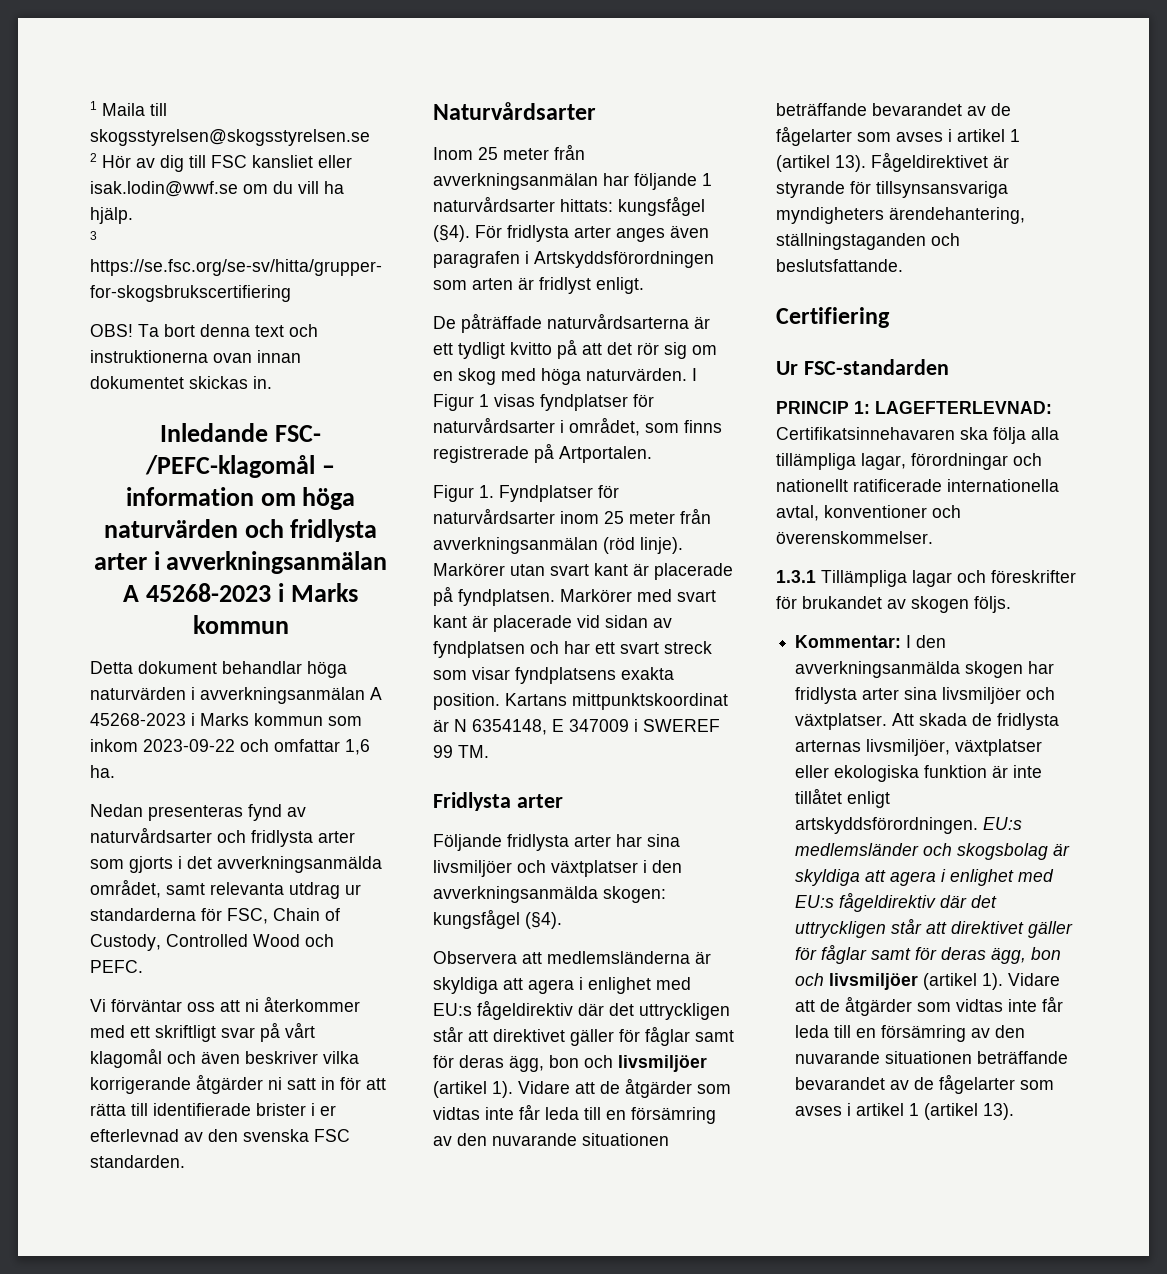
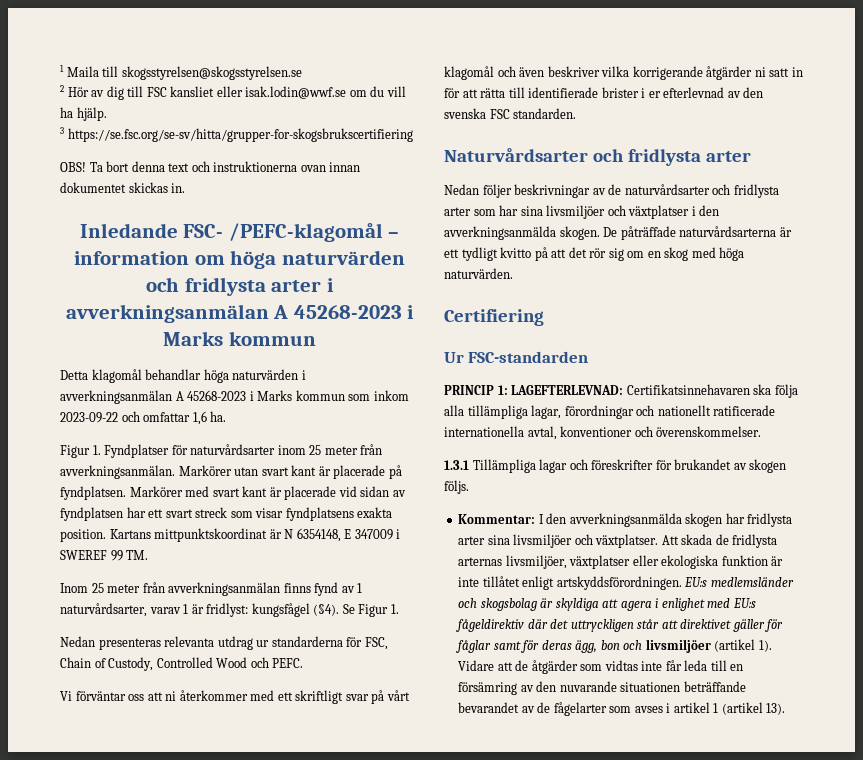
[138,661,217,674] dokument -> [91,369,142,383] klagomål
[90,804,306,821] [90,827,355,847] [90,856,382,873] [90,879,205,898] Nedan presenteras fynd av naturvårdsarter och fridlysta arter som gjorts i det avverkningsanmälda området, samt -> [60,444,383,458] [60,465,402,479] [60,486,406,500] [60,507,393,521] [60,528,401,542] [60,550,149,561] [60,582,363,596] [60,603,399,617] [60,636,161,650] Figur 1. Fyndplatser för naturvårdsarter inom 25 meter från avverkningsanmälan. Markörer utan svart kant är placerade på fyndplatsen. Markörer med svart kant är placerade vid sidan av fyndplatsen har ett svart streck som visar fyndplatsens exakta position. Kartans mittpunktskoordinat är N 6354148, E 347009 i SWEREF 99 TM. // Inom 25 meter från avverkningsanmälan finns fynd av 1 naturvårdsarter, varav 1 är fridlyst: kungsfågel (§4). Se Figur 1. // Nedan presenteras
[433,144,585,160] [433,173,712,190] [433,196,705,216] [433,225,709,242] [433,251,714,268] [433,277,644,294] // Inom 25 meter från avverkningsanmälan har följande 1 naturvårdsarter hittats: kungsfågel (§4). För fridlysta arter anges även paragrafen i Artskyddsförordningen som arten är fridlyst enligt. // -> [592,149,751,166] [444,184,779,198] [444,205,720,219] [444,226,600,240] och fridlysta arter // Nedan följer beskrivningar av de naturvårdsarter och fridlysta arter som har sina livsmiljöer och växtplatser i den avverkningsanmälda skogen.
[692,368,697,381] [433,394,654,411] [433,417,722,436] [433,443,652,463] [433,485,619,502] [433,508,711,524] [433,537,683,554] [433,563,733,580] [433,586,716,606] [433,615,672,632] [433,641,712,658] [433,667,674,684] [433,693,728,710] [433,719,720,735] [433,745,489,758] [433,792,563,811] [433,834,680,851] [433,860,682,877] [433,886,666,903] [433,909,562,929] [433,951,711,964] [433,977,691,994] [433,1000,730,1020] [433,1026,734,1046] [433,1055,707,1072] [433,1078,731,1098] [433,1104,716,1124] [433,1133,669,1146] [776,103,1011,116] [776,126,1020,146] [776,152,1009,172] [776,181,1008,198] [776,207,1025,224] [776,233,960,250] [776,259,903,272] I Figur 1 visas fyndplatser för naturvårdsarter i området, som finns registrerade på Artportalen. // Figur 1. Fyndplatser för naturvårdsarter inom 25 meter från avverkningsanmälan (röd linje). Markörer utan svart kant är placerade på fyndplatsen. Markörer med svart kant är placerade vid sidan av fyndplatsen och har ett svart streck som visar fyndplatsens exakta position. Kartans mittpunktskoordinat är N 6354148, E 347009 i SWEREF 99 TM. // Fridlysta arter // Följande fridlysta arter har sina livsmiljöer och växtplatser i den avverkningsanmälda skogen: kungsfågel (§4). // Observera att medlemsländerna är skyldiga att agera i enlighet med EU:s fågeldirektiv där det uttryckligen står att direktivet gäller för fåglar samt för deras ägg, bon och livsmiljöer (artikel 1). Vidare att de åtgärder som vidtas inte får leda till en försämring av den nuvarande situationen beträffande bevarandet av de fågelarter som avses i artikel 1 (artikel 13). Fågeldirektivet är styrande för tillsynsansvariga myndigheters ärendehantering, ställningstaganden och beslutsfattande. -> (513, 273) none

